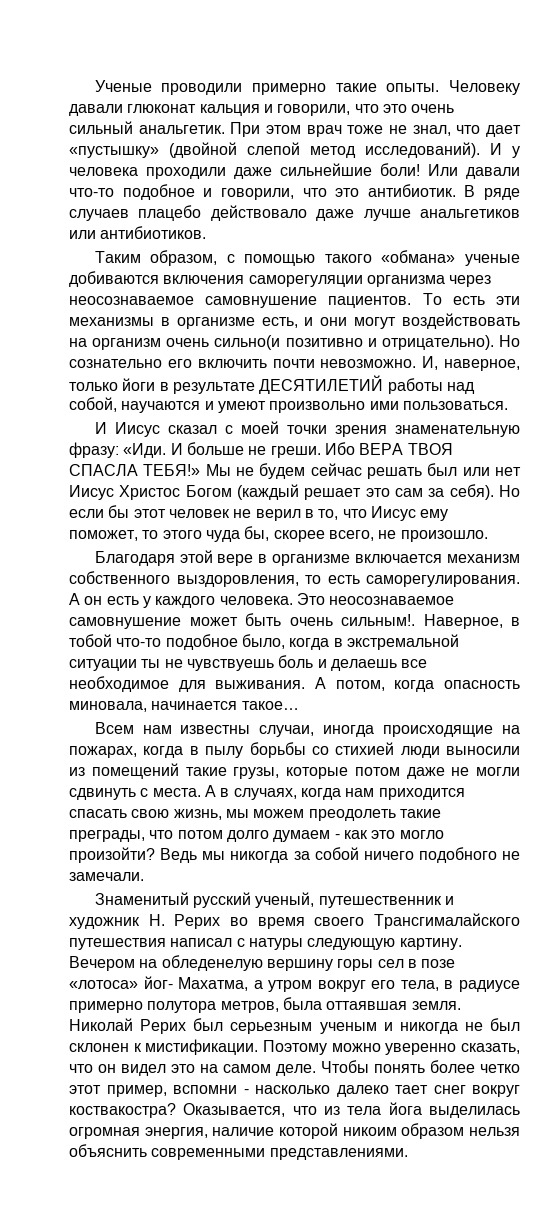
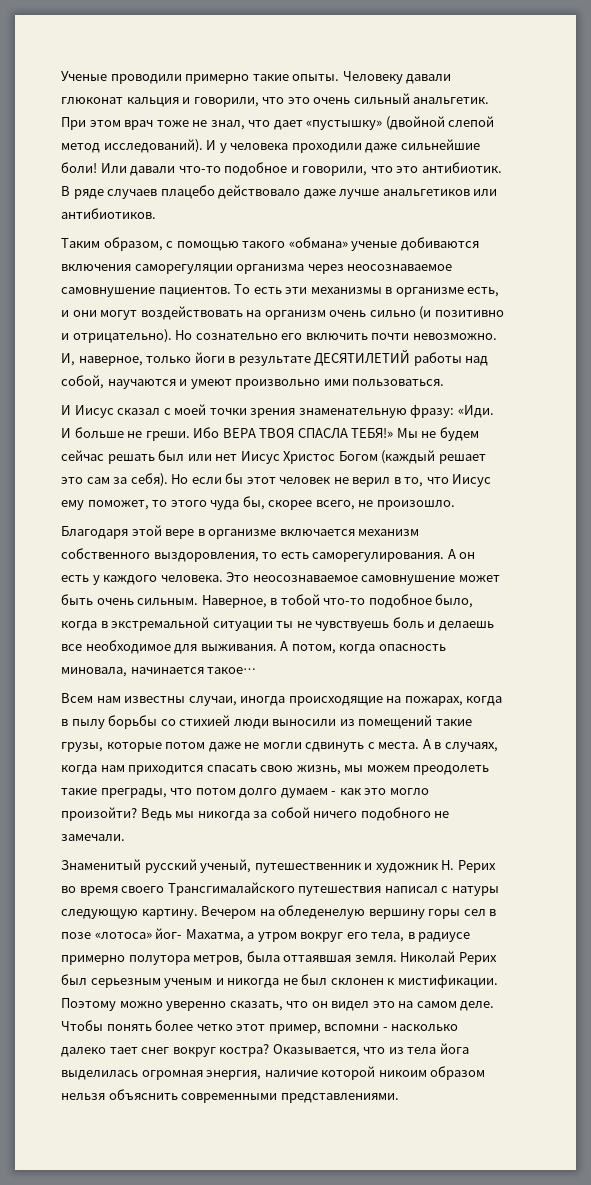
[214,335,281,350] сильно(и -> [369,306,432,320] сильно (и
[341,614,415,626] сильным!. -> [137,598,199,605] сильным.
[69,1103,176,1118] коствакостра? -> [219,1044,270,1057] костра?

